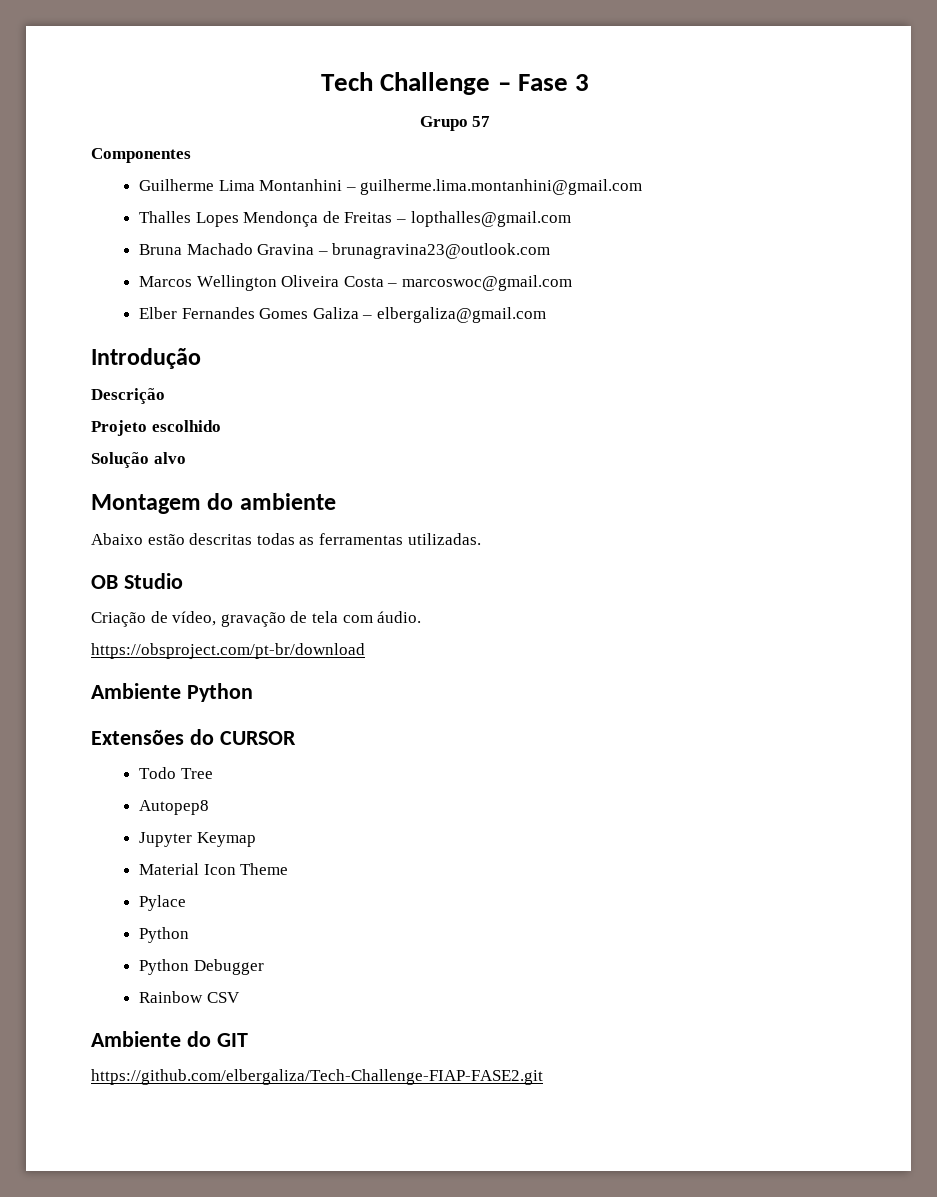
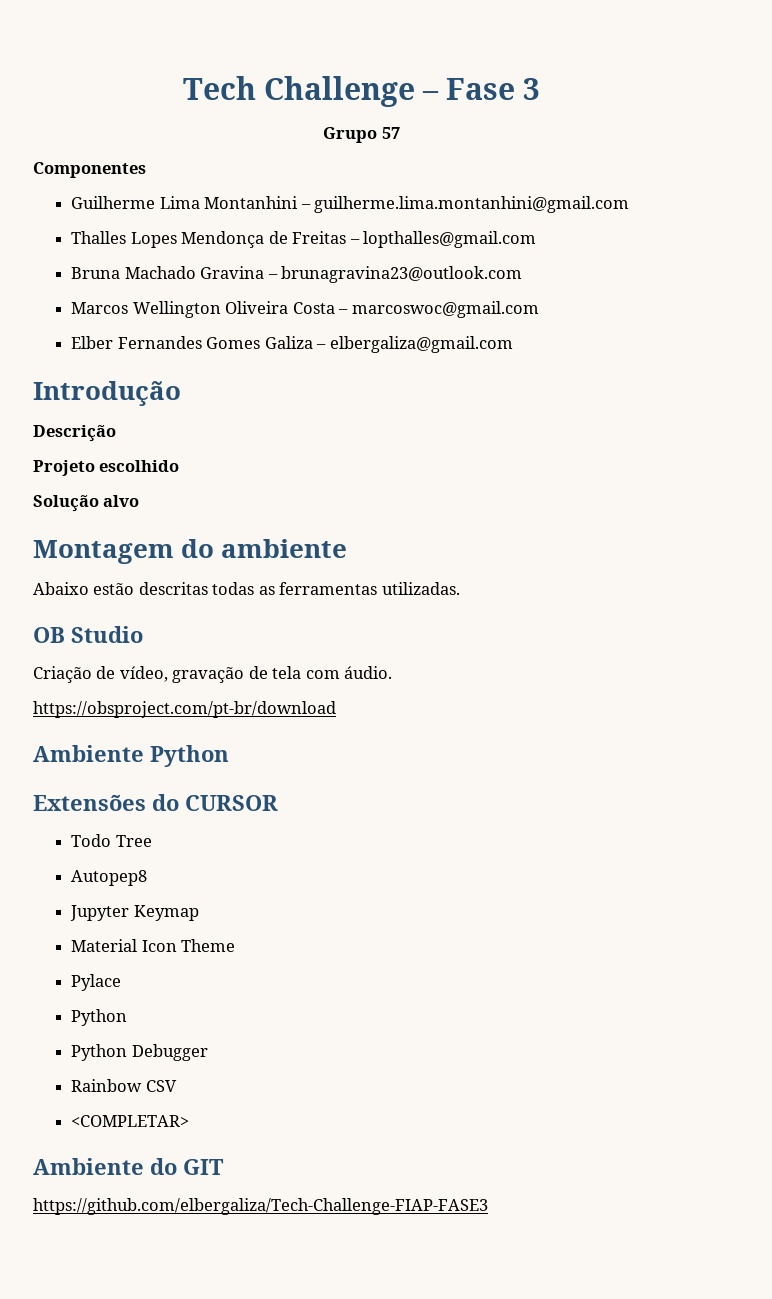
(240, 997) none -> [71,1115,190,1127] // <COMPLETAR>
[91,1069,543,1085] https://github.com/elbergaliza/Tech-Challenge-FIAP-FASE2.git -> [33,1198,488,1215] https://github.com/elbergaliza/Tech-Challenge-FIAP-FASE3

